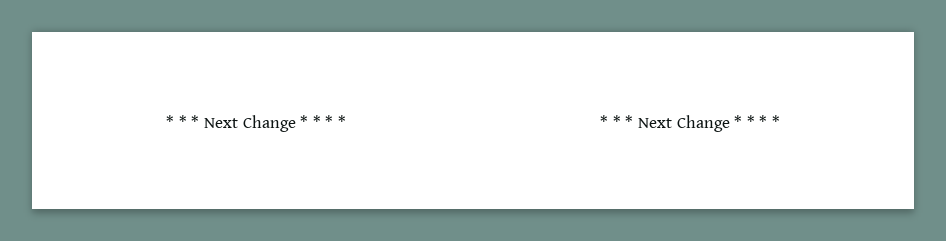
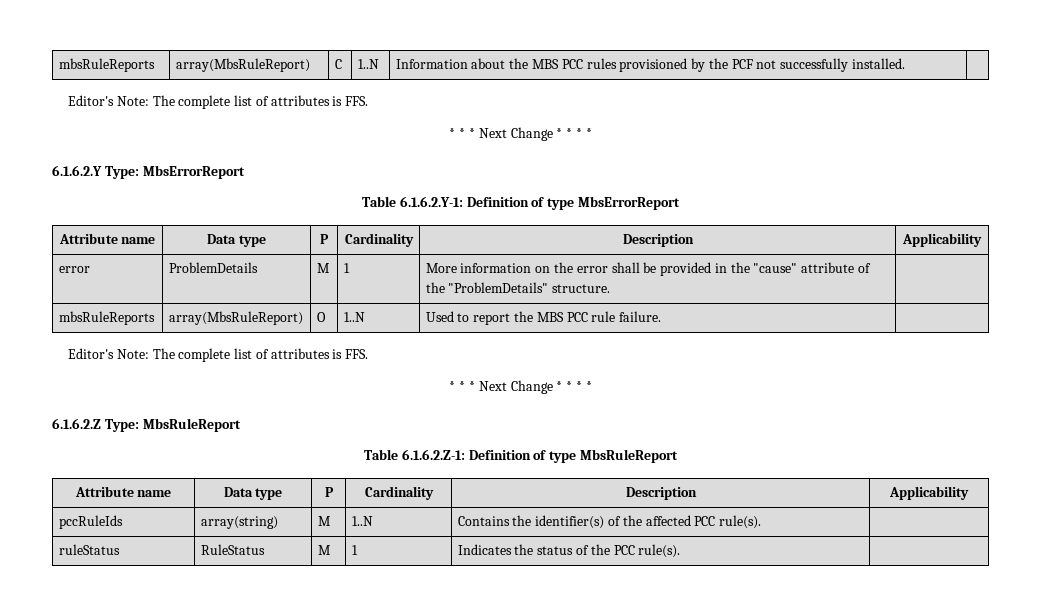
[166,115,346,132] [600,115,780,132] * * * Next Change * * * * // * * * Next Change * * * * -> [58,58,155,72] [175,58,310,72] [334,59,342,69] [357,59,379,69] [395,58,906,72] [67,95,369,109] [449,127,592,141] [52,165,245,179] [362,196,680,210] [58,233,156,244] [207,234,266,247] [320,234,329,244] [344,233,414,247] [622,234,694,247] [902,233,982,247] [58,266,90,273] [168,262,258,273] [316,263,330,273] [343,263,350,273] [425,262,872,276] [425,282,611,293] [58,311,155,325] [168,311,303,325] [316,312,326,322] [343,312,365,322] [425,311,662,325] [67,348,369,362] [449,380,592,394] [52,418,241,432] [364,449,678,463] [74,486,172,497] [223,487,283,500] [324,487,334,497] [364,486,434,500] [625,487,697,500] [889,486,969,500] [58,515,123,529] [200,516,278,529] [317,516,331,526] [351,516,373,526] [457,515,762,529] [58,544,120,555] [200,544,265,555] [317,545,331,555] [351,545,358,555] [457,544,681,558] mbsRuleReports | array(MbsRuleReport) | C | 1..N | Information about the MBS PCC rules provisioned by the PCF not successfully installed. | // Editor's Note: The complete list of attributes is FFS. // * * * Next Change * * * * // 6.1.6.2.Y Type: MbsErrorReport // Table 6.1.6.2.Y-1: Definition of type MbsErrorReport // Attribute name | Data type | P | Cardinality | Description | Applicability // error | ProblemDetails | M | 1 | More information on the error shall be provided in the "cause" attribute of the "ProblemDetails" structure. | // mbsRuleReports | array(MbsRuleReport) | O | 1..N | Used to report the MBS PCC rule failure. | // Editor's Note: The complete list of attributes is FFS. // * * * Next Change * * * * // 6.1.6.2.Z Type: MbsRuleReport // Table 6.1.6.2.Z-1: Definition of type MbsRuleReport // Attribute name | Data type | P | Cardinality | Description | Applicability // pccRuleIds | array(string) | M | 1..N | Contains the identifier(s) of the affected PCC rule(s). | // ruleStatus | RuleStatus | M | 1 | Indicates the status of the PCC rule(s). |

